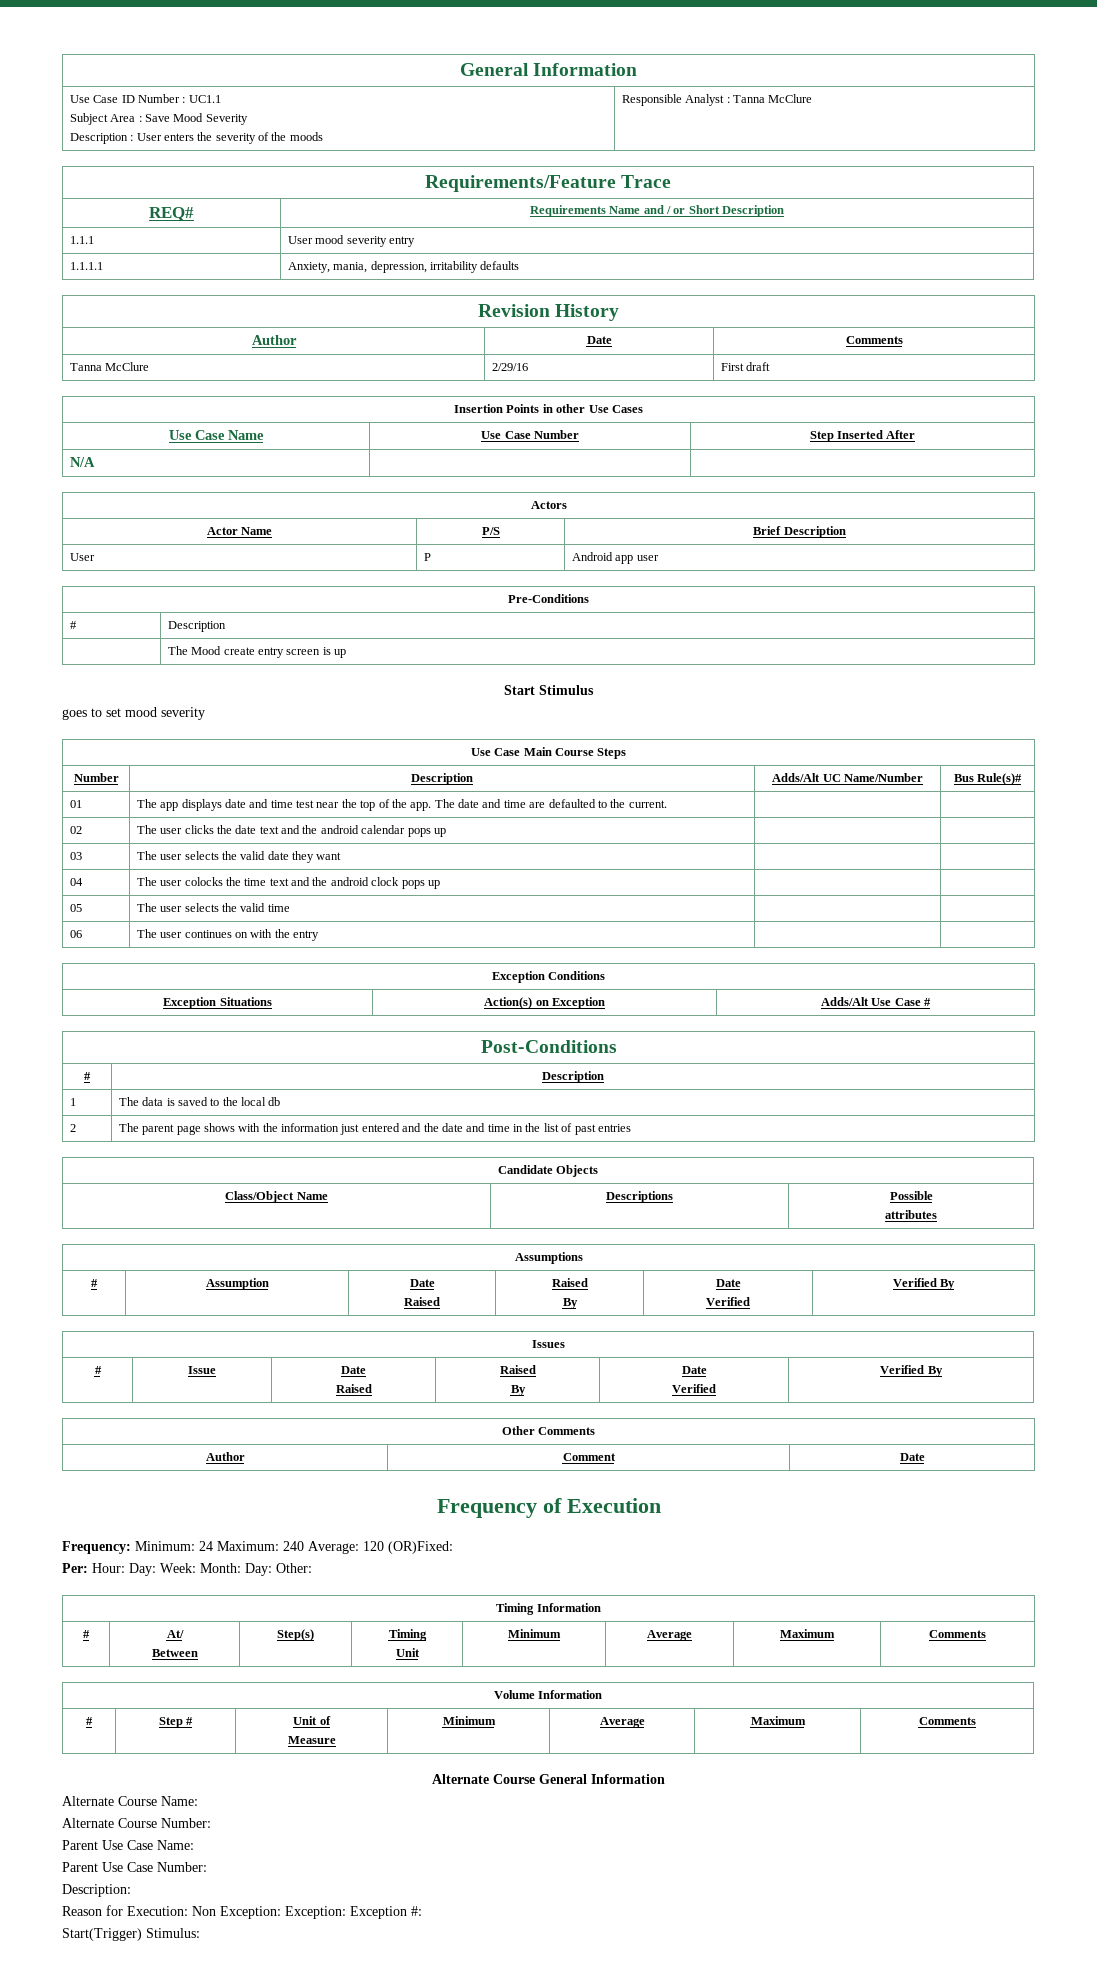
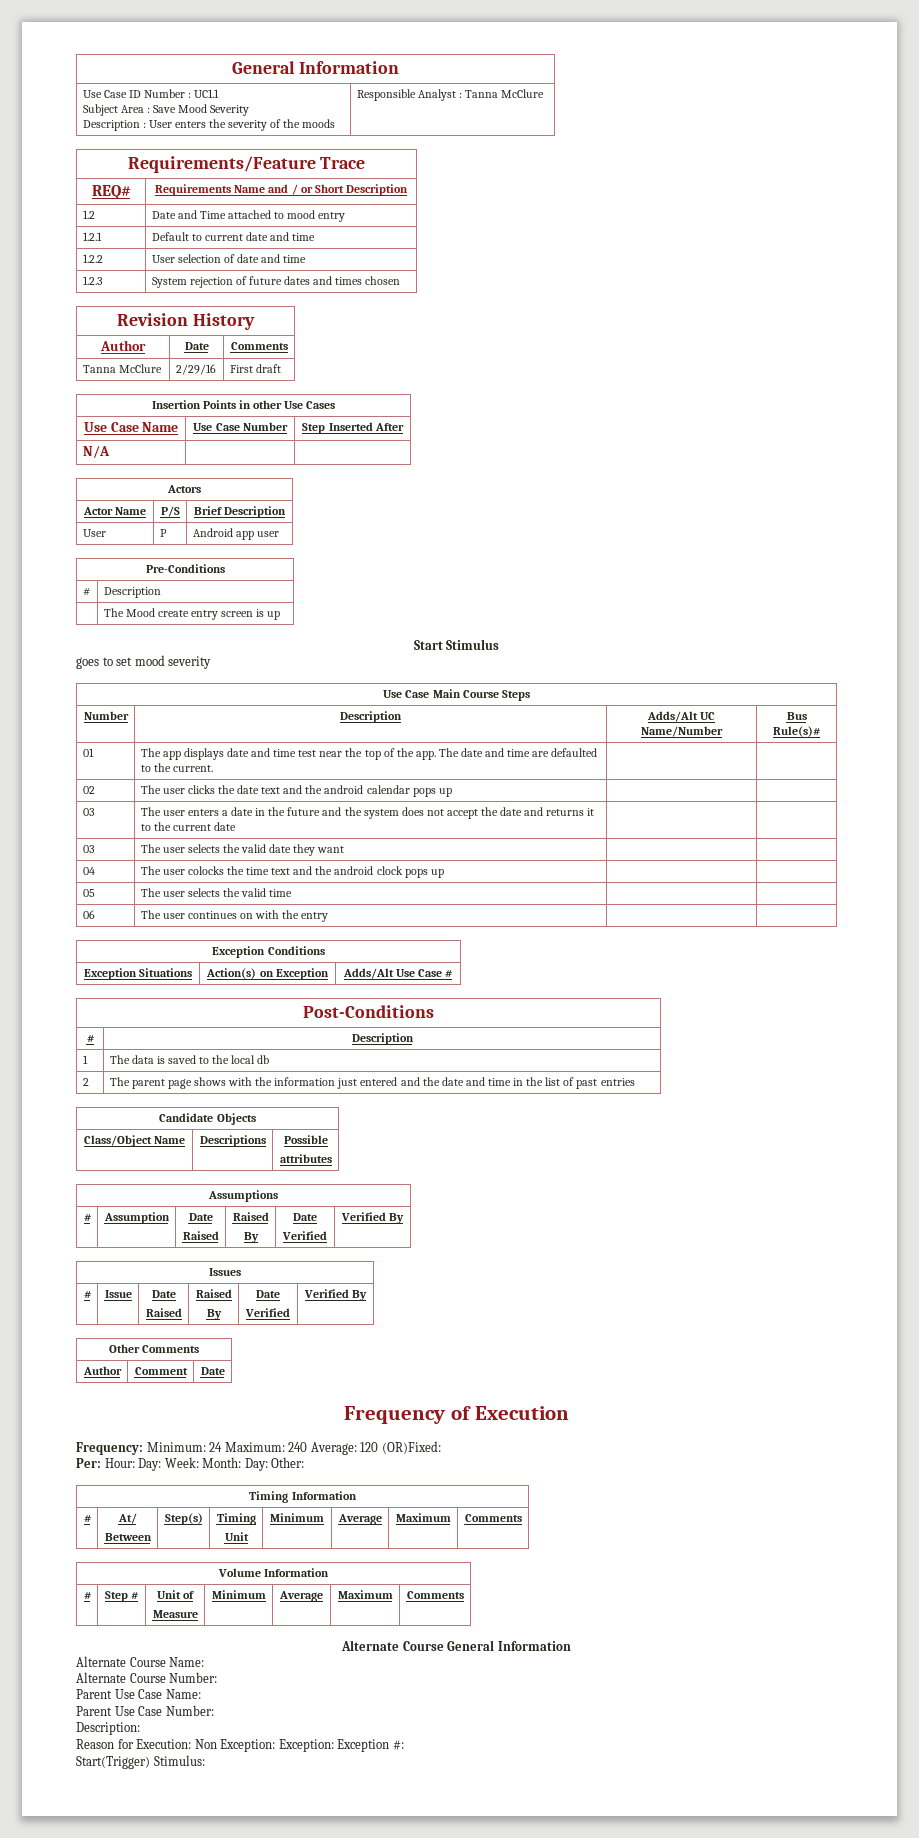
[69,236,94,244] [287,235,415,247] [69,262,103,270] [287,261,520,273] 1.1.1 | User mood severity entry // 1.1.1.1 | Anxiety, mania, depression, irritability defaults -> [82,210,95,219] [151,210,346,222] [82,232,102,241] [151,232,316,241] [82,254,103,263] [151,254,307,263] [82,276,103,285] [151,276,401,288] 1.2 | Date and Time attached to mood entry // 1.2.1 | Default to current date and time // 1.2.2 | User selection of date and time // 1.2.3 | System rejection of future dates and times chosen
(446, 832) none -> [82,808,95,816] [140,807,595,819] [140,822,236,831] // 03 | The user enters a date in the future and the system does not accept the date and returns it to the current date | |

